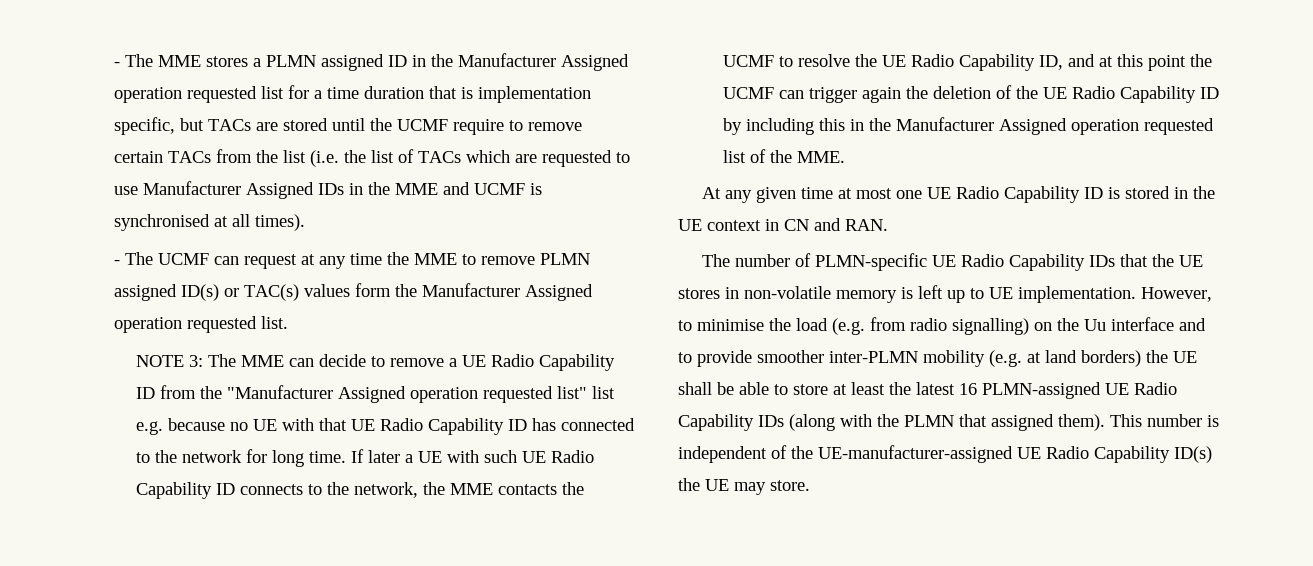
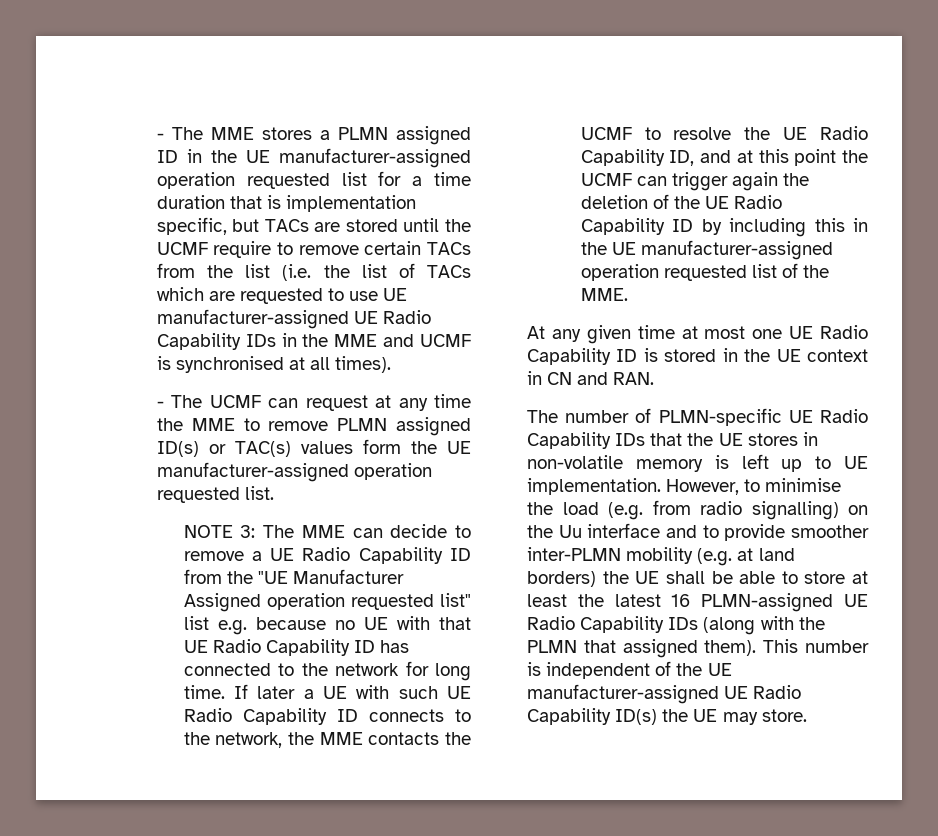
[457,53,629,71] Manufacturer Assigned -> [245,148,471,168] UE manufacturer-assigned
[142,181,314,199] Manufacturer Assigned -> [383,288,408,301] [156,309,432,329] [156,333,241,350] UE manufacturer-assigned UE Radio Capability
[421,283,593,301] Manufacturer Assigned -> [446,441,471,454] [156,462,349,482] UE manufacturer-assigned
[227,385,334,399] "Manufacturer -> [257,569,405,584] "UE Manufacturer
[896,117,1068,135] Manufacturer Assigned -> [611,240,833,260] UE manufacturer-assigned
[818,445,1013,463] UE-manufacturer-assigned -> [707,663,732,676] [527,684,719,704] UE manufacturer-assigned

